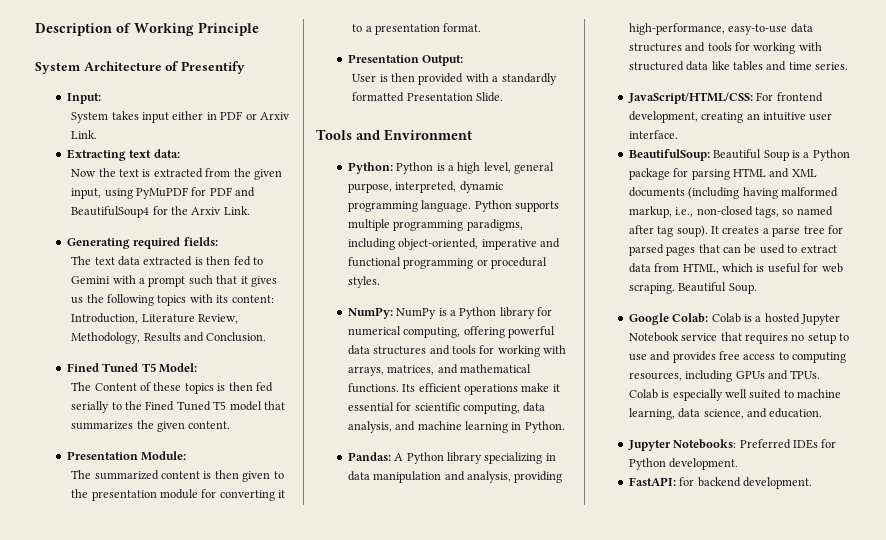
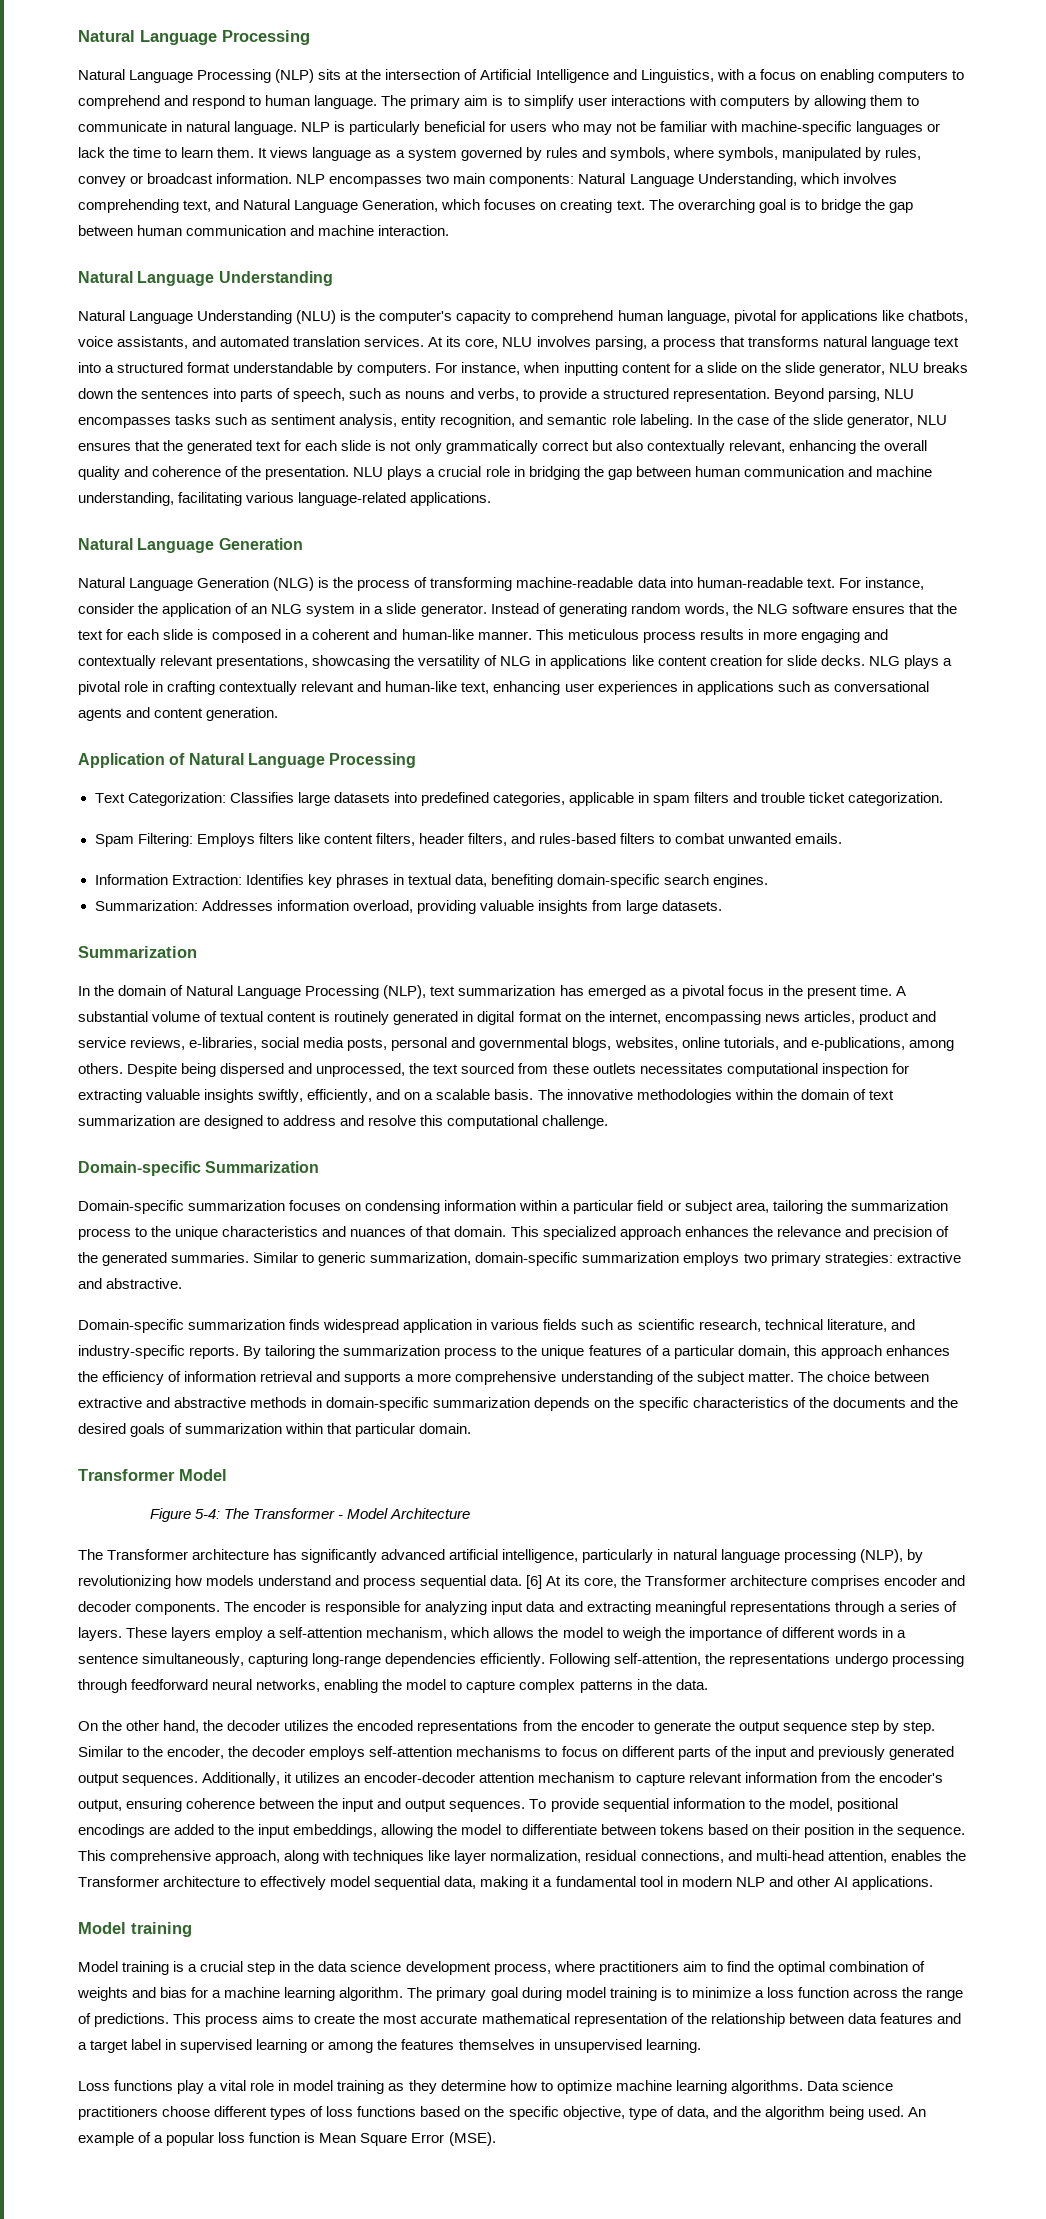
[35,22,259,36] [35,61,245,74] [66,93,101,104] [71,111,290,123] [71,130,98,139] [66,149,180,161] [71,168,282,180] [71,187,256,199] [71,206,250,218] [66,237,218,249] [71,256,263,266] [71,275,277,287] [71,294,274,306] [71,313,239,324] [71,332,267,344] [66,363,198,373] [71,382,273,394] [71,401,285,413] [71,420,231,432] [66,451,187,461] [71,470,284,482] [71,489,286,501] [352,23,482,35] [347,54,464,66] [352,73,557,85] [352,92,504,102] [316,129,472,141] [347,162,555,174] [347,181,503,193] [347,200,560,212] [347,219,523,231] [347,238,561,250] [347,257,548,269] [347,276,380,288] [347,307,553,319] [347,326,556,338] [347,345,567,357] [347,364,532,376] [347,383,560,395] [347,402,546,414] [347,421,565,433] [347,452,556,464] [347,471,563,483] [628,23,813,35] [628,42,822,54] [628,61,849,71] [627,92,823,104] [628,111,833,123] [628,130,678,139] [628,149,850,161] [628,168,817,180] [628,187,839,199] [628,206,833,218] [628,225,843,237] [628,244,837,256] [628,263,843,274] [628,282,757,294] [628,313,841,325] [628,332,850,344] [628,351,847,363] [628,370,821,382] [628,389,842,401] [628,408,823,420] [627,439,837,451] [628,458,739,470] [628,477,813,489] Description of Working Principle // System Architecture of Presentify // Input: // System takes input either in PDF or Arxiv Link. // Extracting text data: // Now the text is extracted from the given input, using PyMuPDF for PDF and BeautifulSoup4 for the Arxiv Link. // Generating required fields: // The text data extracted is then fed to Gemini with a prompt such that it gives us the following topics with its content: Introduction, Literature Review, Methodology, Results and Conclusion. // Fined Tuned T5 Model: // The Content of these topics is then fed serially to the Fined Tuned T5 model that summarizes the given content. // Presentation Module: // The summarized content is then given to the presentation module for converting it to a presentation format. // Presentation Output: // User is then provided with a standardly formatted Presentation Slide. // Tools and Environment // Python: Python is a high level, general purpose, interpreted, dynamic programming language. Python supports multiple programming paradigms, including object-oriented, imperative and functional programming or procedural styles. // NumPy: NumPy is a Python library for numerical computing, offering powerful data structures and tools for working with arrays, matrices, and mathematical functions. Its efficient operations make it essential for scientific computing, data analysis, and machine learning in Python. // Pandas: A Python library specializing in data manipulation and analysis, providing high-performance, easy-to-use data structures and tools for working with structured data like tables and time series. // JavaScript/HTML/CSS: For frontend development, creating an intuitive user interface. // BeautifulSoup: Beautiful Soup is a Python package for parsing HTML and XML documents (including having malformed markup, i.e., non-closed tags, so named after tag soup). It creates a parse tree for parsed pages that can be used to extract data from HTML, which is useful for web scraping. Beautiful Soup. // Google Colab: Colab is a hosted Jupyter Notebook service that requires no setup to use and provides free access to computing resources, including GPUs and TPUs. Colab is especially well suited to machine learning, data science, and education. // Jupyter Notebooks: Preferred IDEs for Python development. // FastAPI: for backend development. -> [78,30,310,45] [78,69,964,83] [78,95,919,109] [78,121,940,135] [78,147,922,161] [78,173,897,187] [78,199,913,213] [78,225,450,236] [78,271,333,286] [78,310,968,324] [78,336,959,350] [78,362,968,376] [78,388,914,402] [78,414,947,428] [78,440,927,454] [78,466,932,480] [78,492,492,506] [78,538,303,553] [78,577,924,591] [78,603,958,617] [78,629,888,643] [78,655,952,669] [78,681,929,695] [78,707,279,721] [78,753,417,768] [94,792,944,806] [94,833,843,847] [94,874,769,888] [94,900,722,914] [78,946,197,958] [78,985,906,999] [78,1011,936,1025] [78,1037,954,1051] [78,1063,909,1077] [78,1089,894,1103] [78,1115,609,1129] [78,1161,320,1176] [78,1200,948,1214] [78,1226,949,1240] [78,1252,961,1266] [78,1278,183,1289] [78,1319,915,1333] [78,1345,950,1359] [78,1371,929,1385] [78,1397,958,1411] [78,1423,472,1437] [78,1469,227,1481] [150,1508,471,1522] [78,1549,923,1563] [78,1575,965,1589] [78,1601,957,1615] [78,1627,906,1641] [78,1653,964,1667] [78,1679,708,1693] [78,1720,935,1734] [78,1746,954,1760] [78,1772,943,1786] [78,1798,898,1812] [78,1824,965,1838] [78,1850,966,1864] [78,1876,933,1890] [78,1922,192,1937] [78,1961,925,1975] [77,1987,964,2001] [78,2013,961,2027] [78,2039,701,2053] [78,2080,893,2094] [78,2106,926,2120] [78,2132,496,2146] Natural Language Processing // Natural Language Processing (NLP) sits at the intersection of Artificial Intelligence and Linguistics, with a focus on enabling computers to comprehend and respond to human language. The primary aim is to simplify user interactions with computers by allowing them to communicate in natural language. NLP is particularly beneficial for users who may not be familiar with machine-specific languages or lack the time to learn them. It views language as a system governed by rules and symbols, where symbols, manipulated by rules, convey or broadcast information. NLP encompasses two main components: Natural Language Understanding, which involves comprehending text, and Natural Language Generation, which focuses on creating text. The overarching goal is to bridge the gap between human communication and machine interaction. // Natural Language Understanding // Natural Language Understanding (NLU) is the computer's capacity to comprehend human language, pivotal for applications like chatbots, voice assistants, and automated translation services. At its core, NLU involves parsing, a process that transforms natural language text into a structured format understandable by computers. For instance, when inputting content for a slide on the slide generator, NLU breaks down the sentences into parts of speech, such as nouns and verbs, to provide a structured representation. Beyond parsing, NLU encompasses tasks such as sentiment analysis, entity recognition, and semantic role labeling. In the case of the slide generator, NLU ensures that the generated text for each slide is not only grammatically correct but also contextually relevant, enhancing the overall quality and coherence of the presentation. NLU plays a crucial role in bridging the gap between human communication and machine understanding, facilitating various language-related applications. // Natural Language Generation // Natural Language Generation (NLG) is the process of transforming machine-readable data into human-readable text. For instance, consider the application of an NLG system in a slide generator. Instead of generating random words, the NLG software ensures that the text for each slide is composed in a coherent and human-like manner. This meticulous process results in more engaging and contextually relevant presentations, showcasing the versatility of NLG in applications like content creation for slide decks. NLG plays a pivotal role in crafting contextually relevant and human-like text, enhancing user experiences in applications such as conversational agents and content generation. // Application of Natural Language Processing // Text Categorization: Classifies large datasets into predefined categories, applicable in spam filters and trouble ticket categorization. // Spam Filtering: Employs filters like content filters, header filters, and rules-based filters to combat unwanted emails. // Information Extraction: Identifies key phrases in textual data, benefiting domain-specific search engines. // Summarization: Addresses information overload, providing valuable insights from large datasets. // Summarization // In the domain of Natural Language Processing (NLP), text summarization has emerged as a pivotal focus in the present time. A substantial volume of textual content is routinely generated in digital format on the internet, encompassing news articles, product and service reviews, e-libraries, social media posts, personal and governmental blogs, websites, online tutorials, and e-publications, among others. Despite being dispersed and unprocessed, the text sourced from these outlets necessitates computational inspection for extracting valuable insights swiftly, efficiently, and on a scalable basis. The innovative methodologies within the domain of text summarization are designed to address and resolve this computational challenge. // Domain-specific Summarization // Domain-specific summarization focuses on condensing information within a particular field or subject area, tailoring the summarization process to the unique characteristics and nuances of that domain. This specialized approach enhances the relevance and precision of the generated summaries. Similar to generic summarization, domain-specific summarization employs two primary strategies: extractive and abstractive. // Domain-specific summarization finds widespread application in various fields such as scientific research, technical literature, and industry-specific reports. By tailoring the summarization process to the unique features of a particular domain, this approach enhances the efficiency of information retrieval and supports a more comprehensive understanding of the subject matter. The choice between extractive and abstractive methods in domain-specific summarization depends on the specific characteristics of the documents and the desired goals of summarization within that particular domain. // Transformer Model // Figure 5-4: The Transformer - Model Architecture // The Transformer architecture has significantly advanced artificial intelligence, particularly in natural language processing (NLP), by revolutionizing how models understand and process sequential data. [6] At its core, the Transformer architecture comprises encoder and decoder components. The encoder is responsible for analyzing input data and extracting meaningful representations through a series of layers. These layers employ a self-attention mechanism, which allows the model to weigh the importance of different words in a sentence simultaneously, capturing long-range dependencies efficiently. Following self-attention, the representations undergo processing through feedforward neural networks, enabling the model to capture complex patterns in the data. // On the other hand, the decoder utilizes the encoded representations from the encoder to generate the output sequence step by step. Similar to the encoder, the decoder employs self-attention mechanisms to focus on different parts of the input and previously generated output sequences. Additionally, it utilizes an encoder-decoder attention mechanism to capture relevant information from the encoder's output, ensuring coherence between the input and output sequences. To provide sequential information to the model, positional encodings are added to the input embeddings, allowing the model to differentiate between tokens based on their position in the sequence. This comprehensive approach, along with techniques like layer normalization, residual connections, and multi-head attention, enables the Transformer architecture to effectively model sequential data, making it a fundamental tool in modern NLP and other AI applications. // Model training // Model training is a crucial step in the data science development process, where practitioners aim to find the optimal combination of weights and bias for a machine learning algorithm. The primary goal during model training is to minimize a loss function across the range of predictions. This process aims to create the most accurate mathematical representation of the relationship between data features and a target label in supervised learning or among the features themselves in unsupervised learning. // Loss functions play a vital role in model training as they determine how to optimize machine learning algorithms. Data science practitioners choose different types of loss functions based on the specific objective, type of data, and the algorithm being used. An example of a popular loss function is Mean Square Error (MSE).

